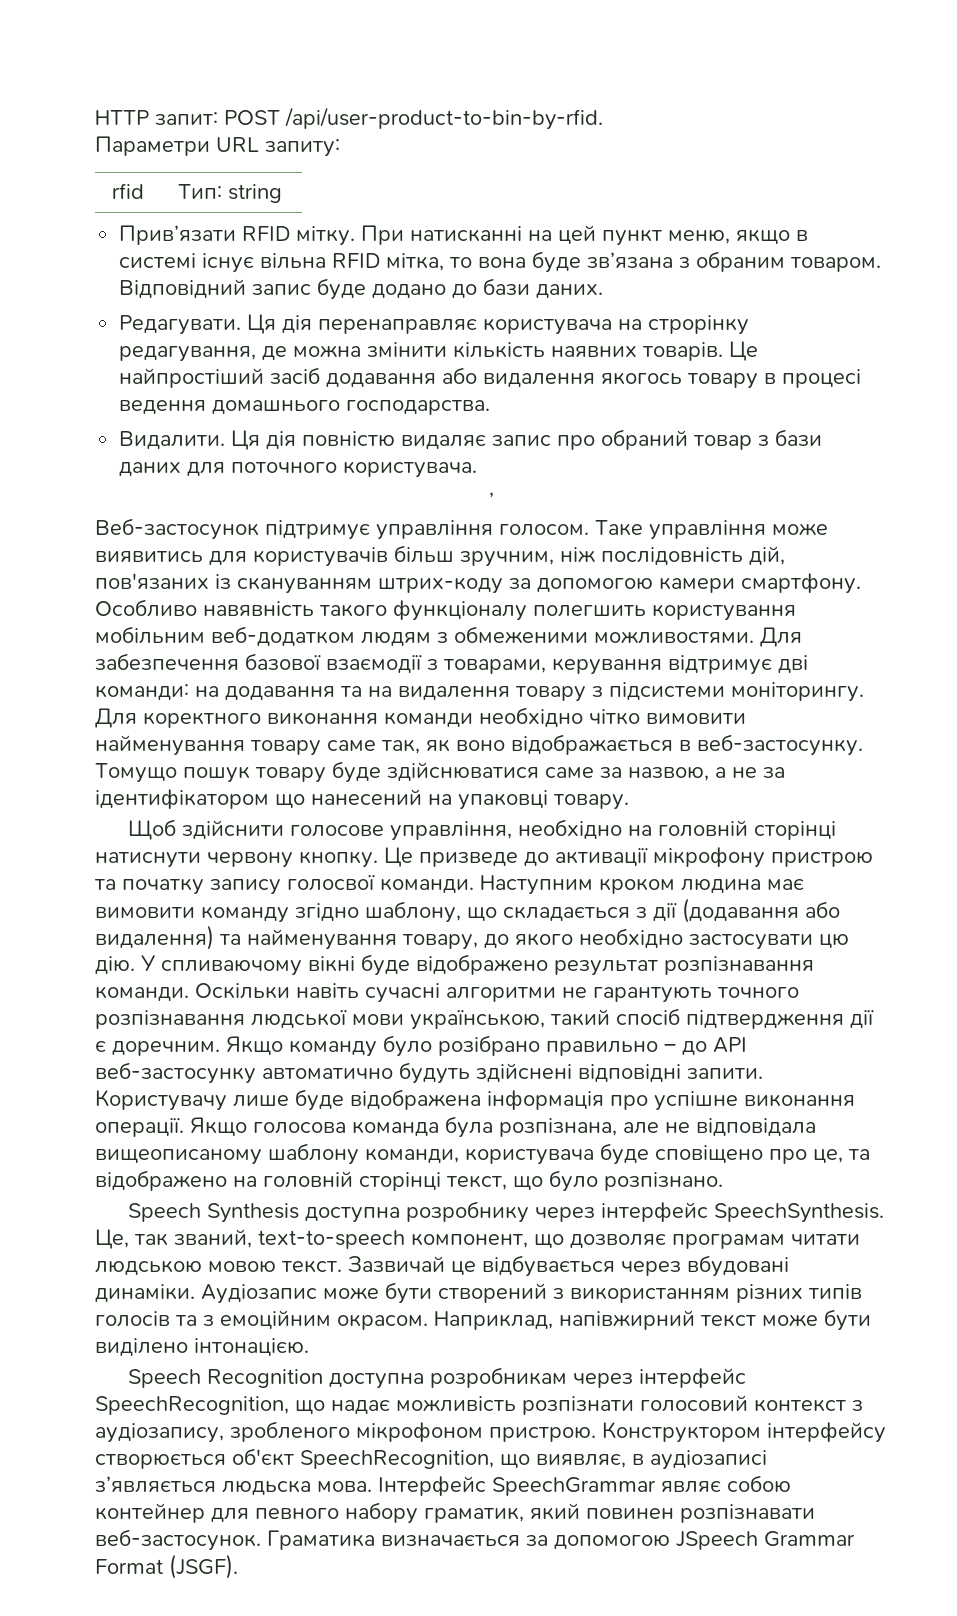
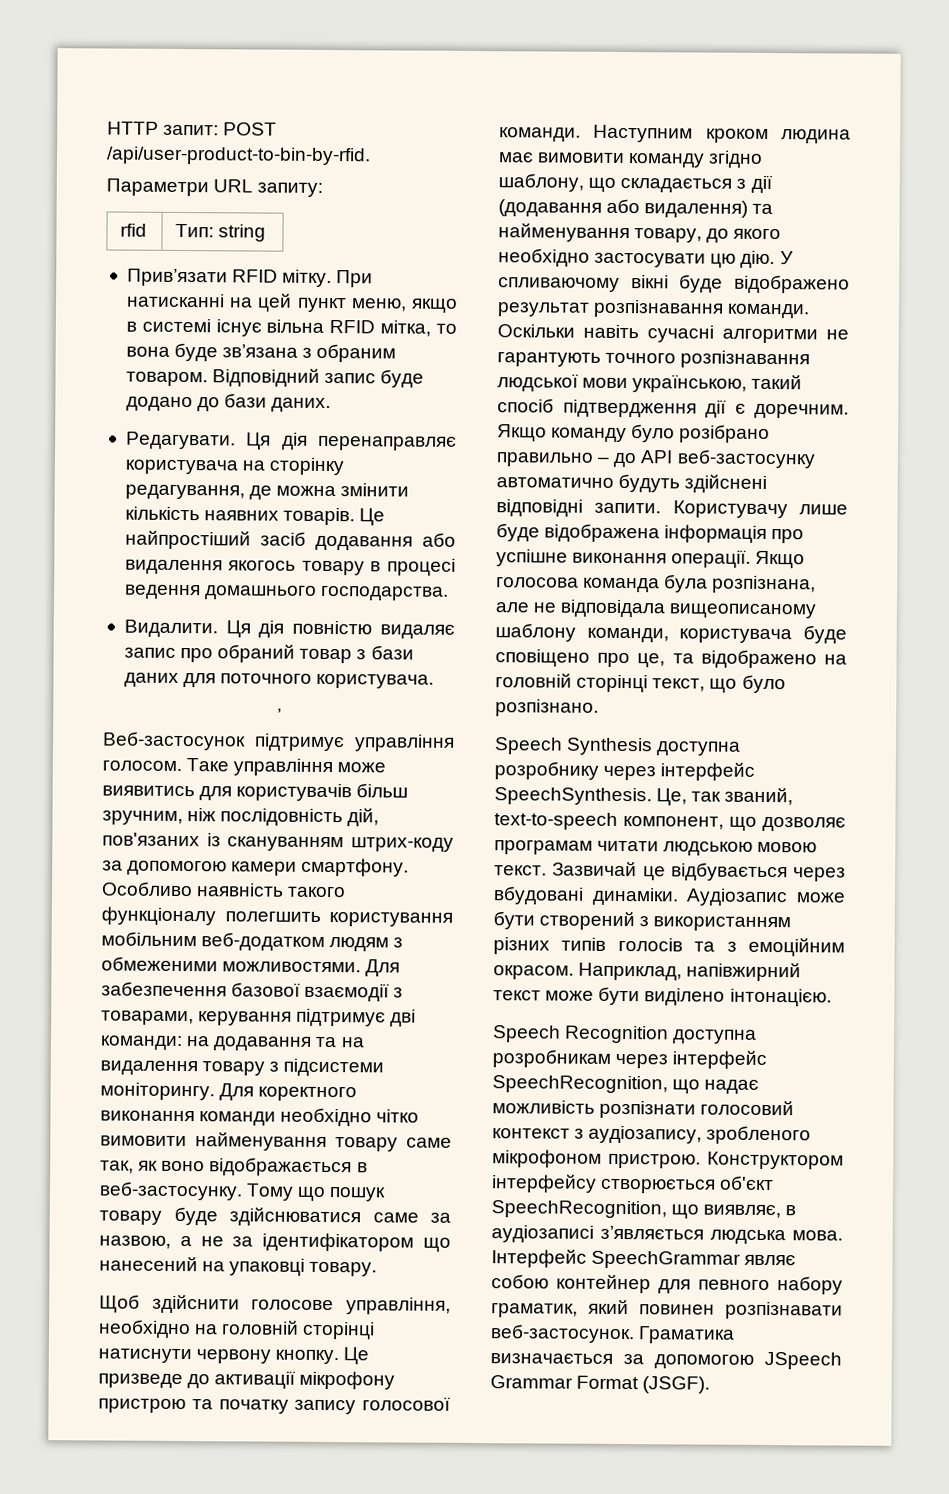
[648,315,750,335] строрінку -> [269,457,345,476] сторінку
[203,601,314,617] навявність -> [196,883,285,897] наявність
[668,655,772,675] відтримує -> [296,1008,387,1027] підтримує
[95,763,177,783] Томущо -> [246,1183,327,1201] Тому що
[287,875,375,891] голосвої -> [362,1396,451,1411] голосової
[221,1480,311,1496] людьска -> [710,1229,786,1245] людська

